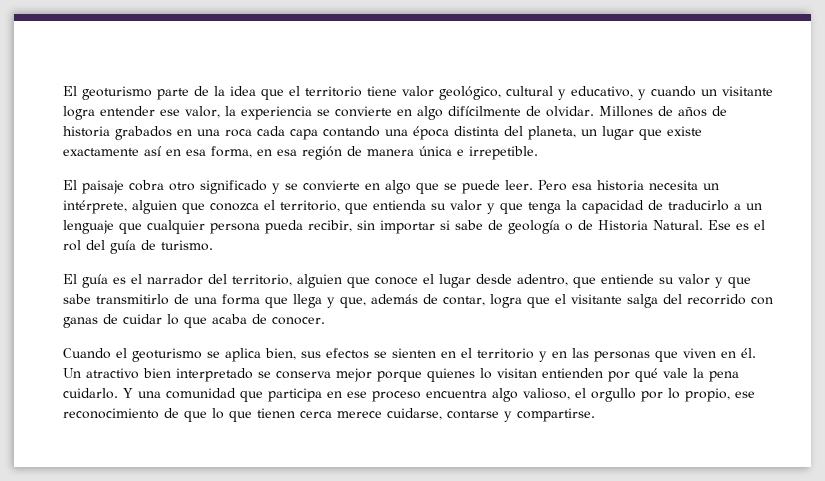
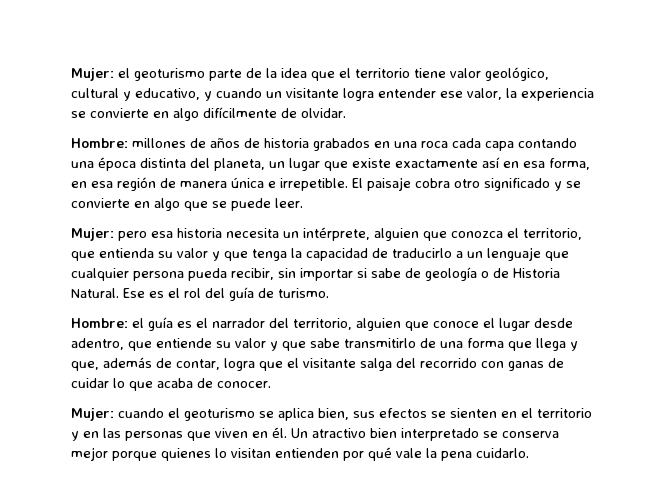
[63,86,77,96] El -> [71,68,130,81] Mujer: el
[599,106,653,117] Millones -> [71,138,186,148] // Hombre: millones
(538, 153) // -> (348, 184) none
[538,180,567,191] Pero -> [71,228,147,241] // Mujer: pero
[63,274,77,284] El -> [71,318,144,328] Hombre: el
[63,348,111,359] Cuando -> [71,408,164,421] Mujer: cuando
[123,388,755,402] [63,408,595,422] Y una comunidad que participa en ese proceso encuentra algo valioso, el orgullo por lo propio, ese reconocimiento de que lo que tienen cerca merece cuidarse, contarse y compartirse. -> (529, 453) none

